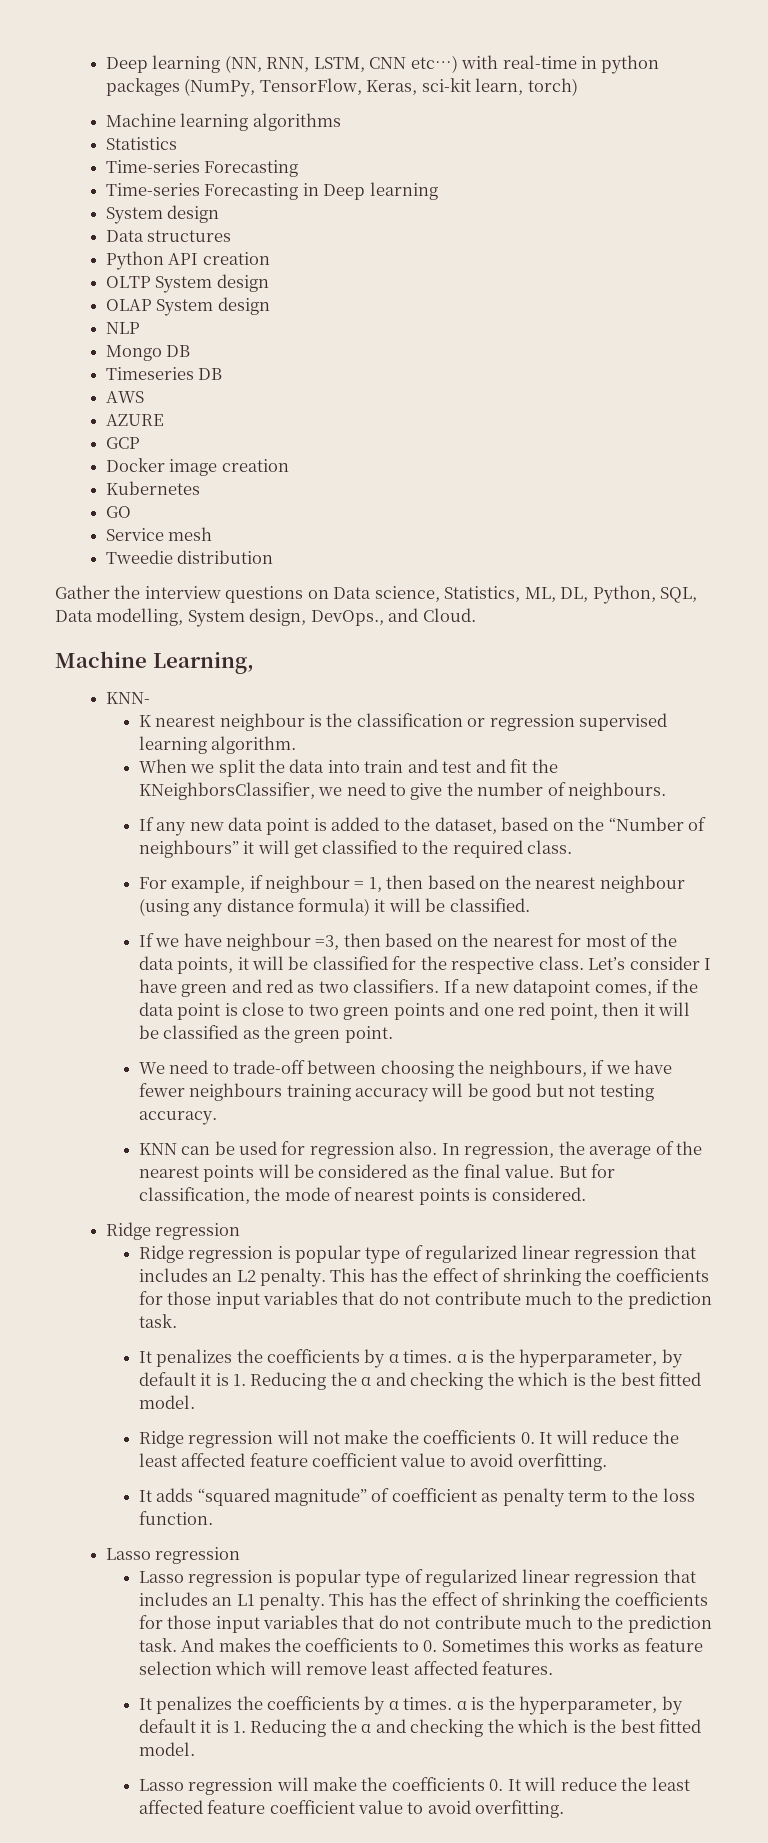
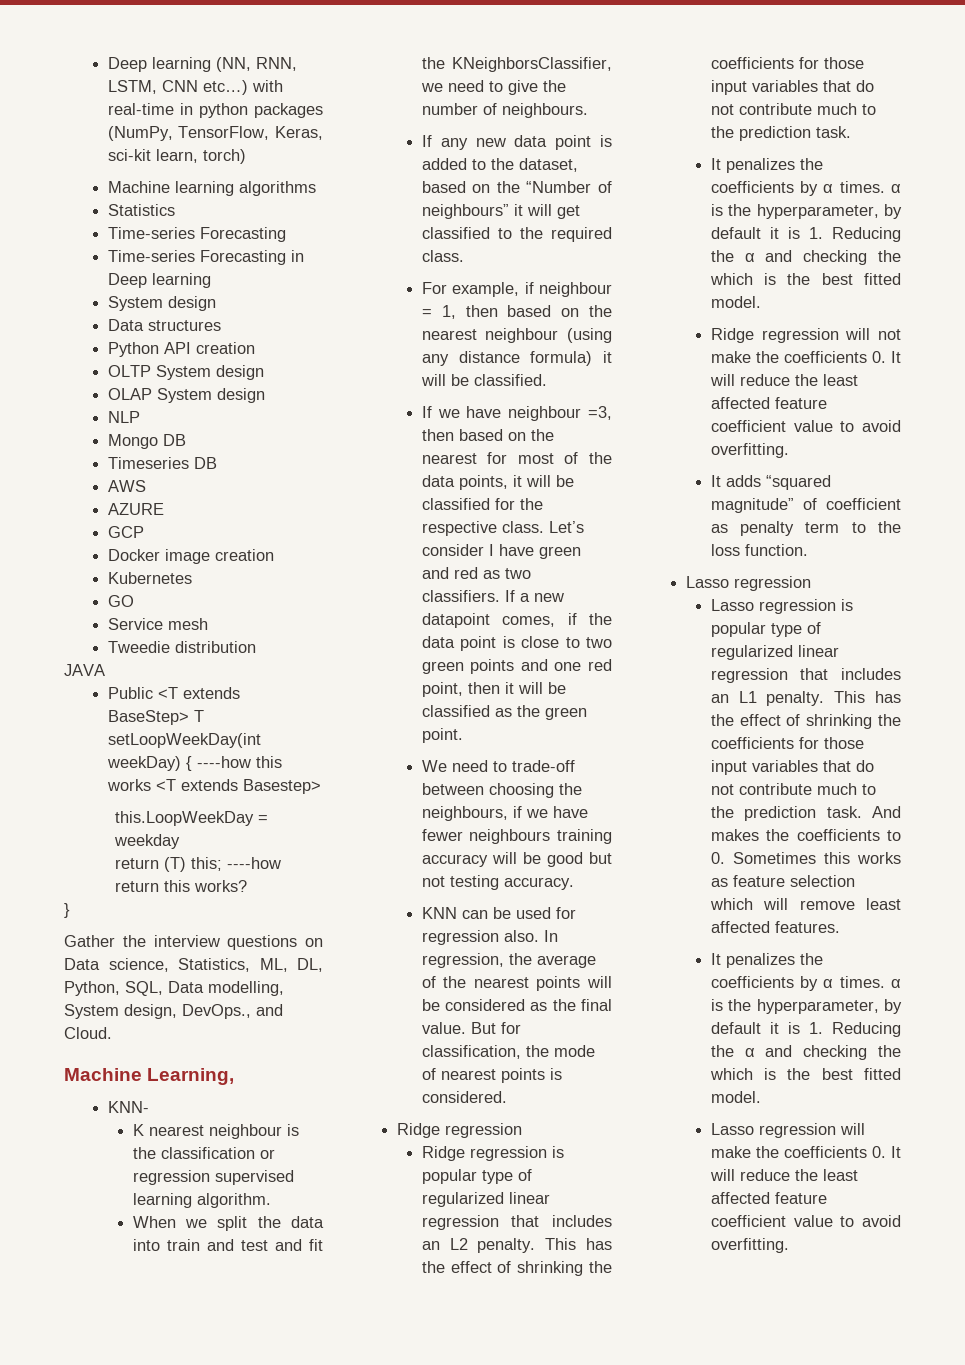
(274, 557) none -> [64,664,105,676] [107,687,240,699] [107,710,204,725] [107,733,261,748] [106,756,282,771] [106,779,321,794] [114,811,268,826] [113,834,180,849] [114,857,281,872] [114,880,247,892] [64,903,70,918] // JAVA // Public <T extends BaseStep> T setLoopWeekDay(int weekDay) { ----how this works <T extends Basestep> // this.LoopWeekDay = weekday // return (T) this; ----how return this works? // }

